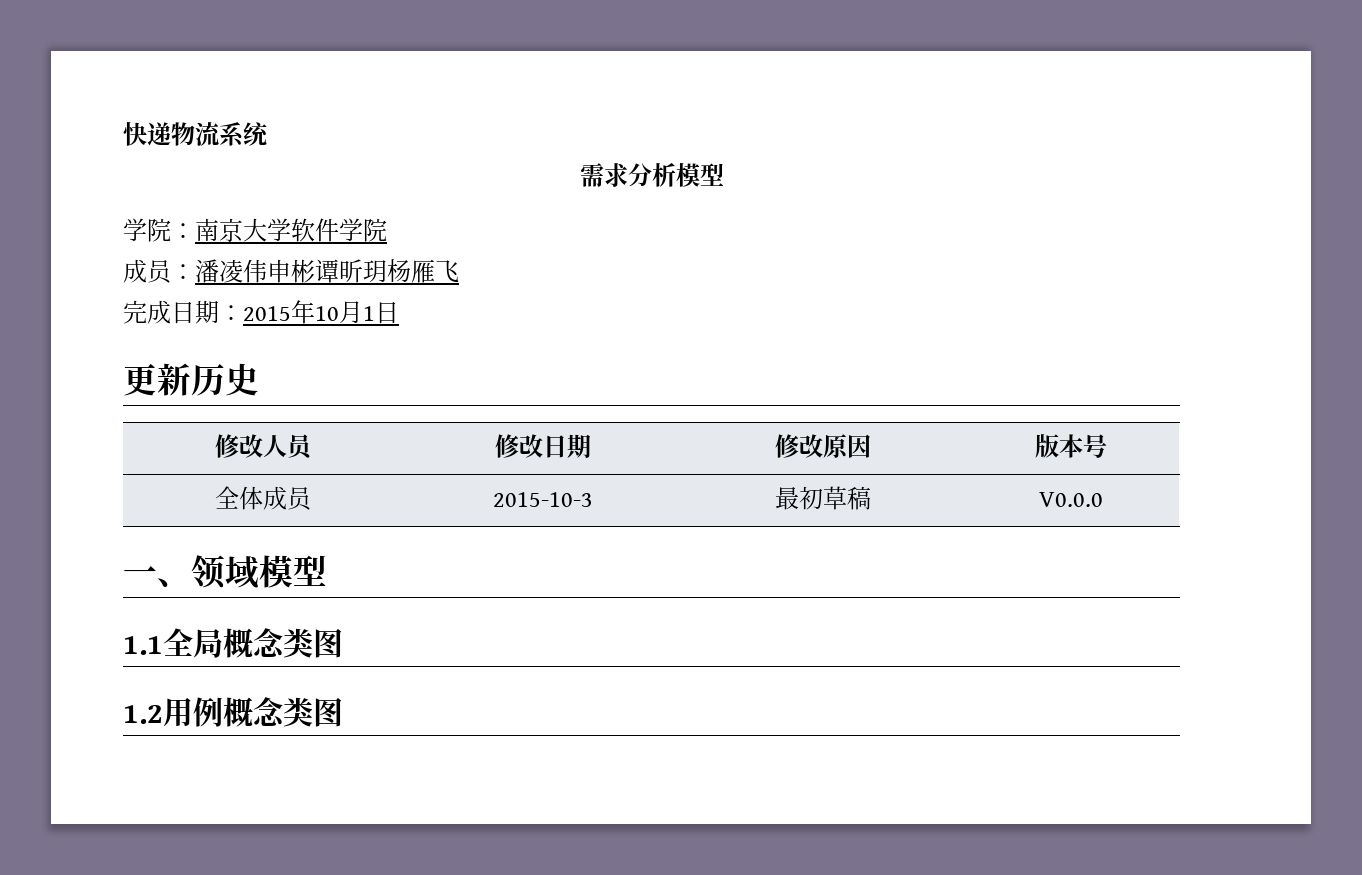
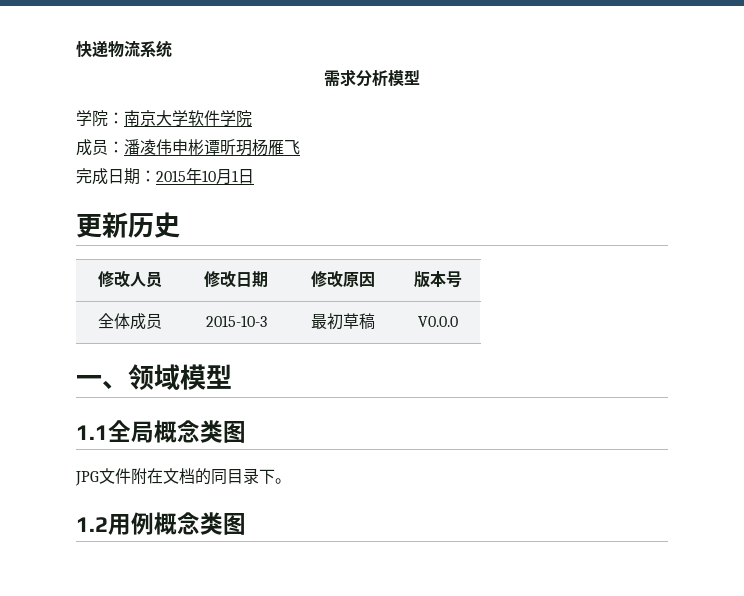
(343, 643) none -> [75,468,291,486] // JPG文件附在文档的同目录下。

